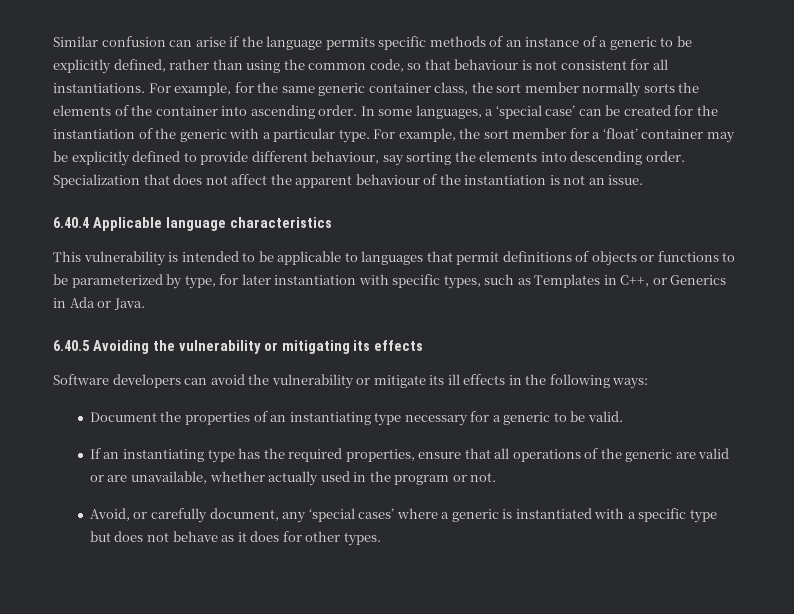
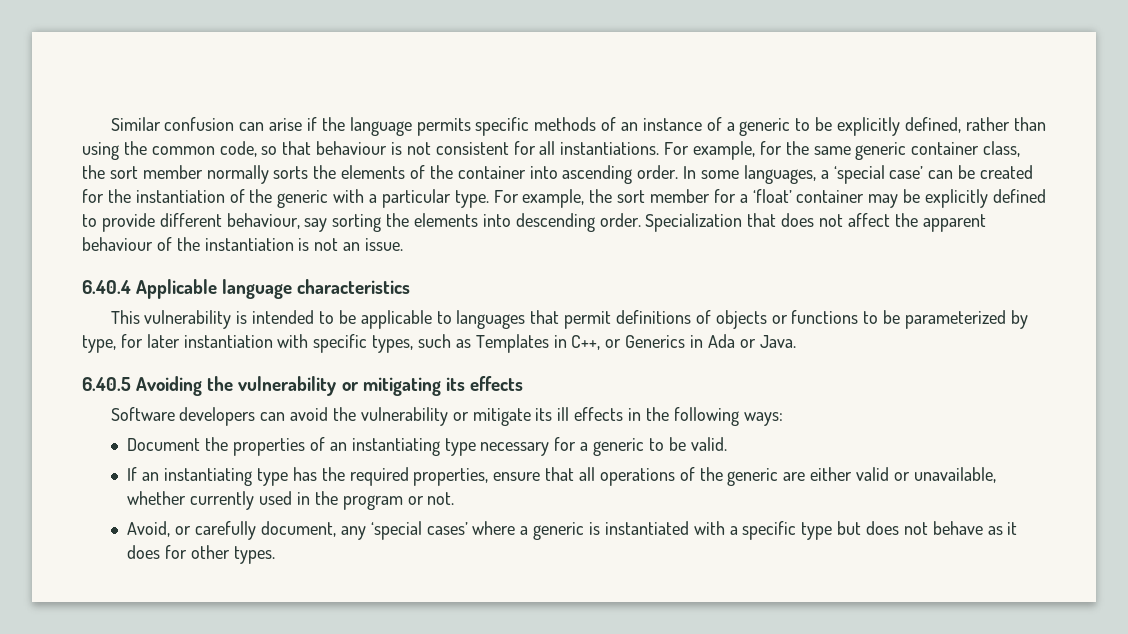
(696, 455) none -> [810,467,853,481] either
[107,475,128,482] are -> (910, 476) none
[268,471,319,486] actually -> [190,491,255,510] currently

